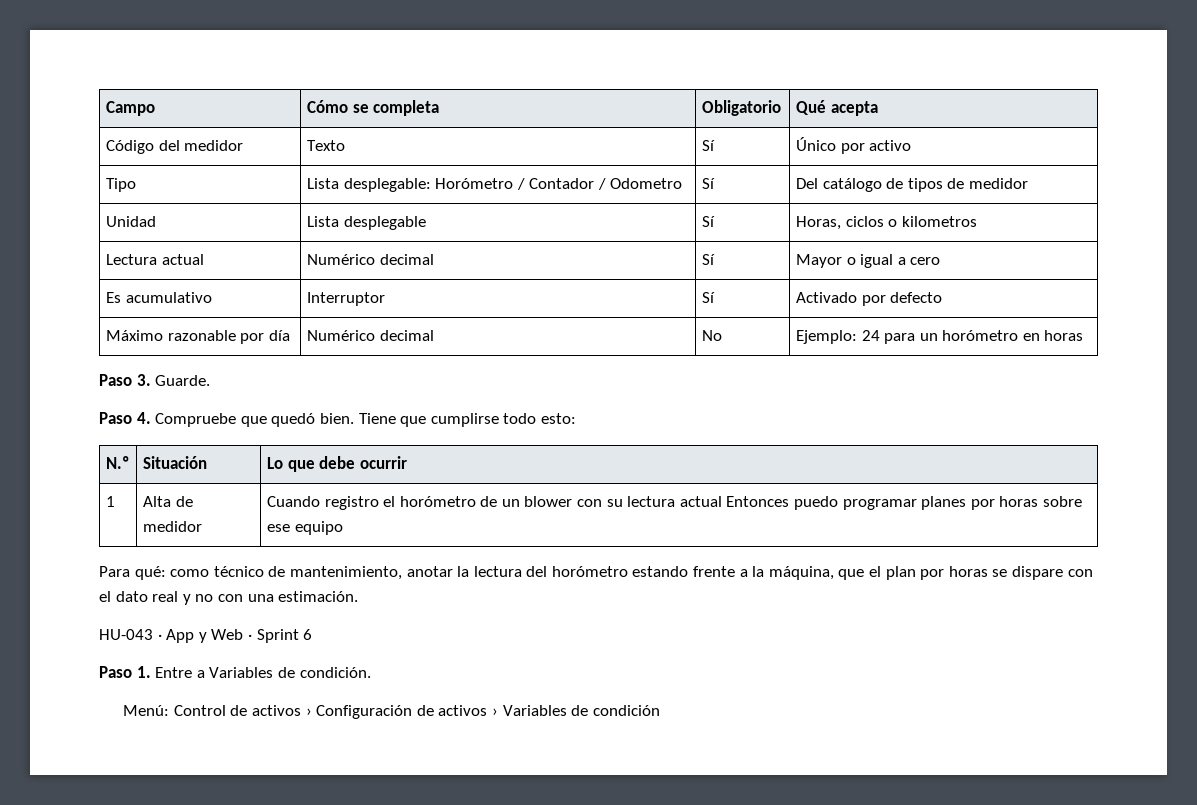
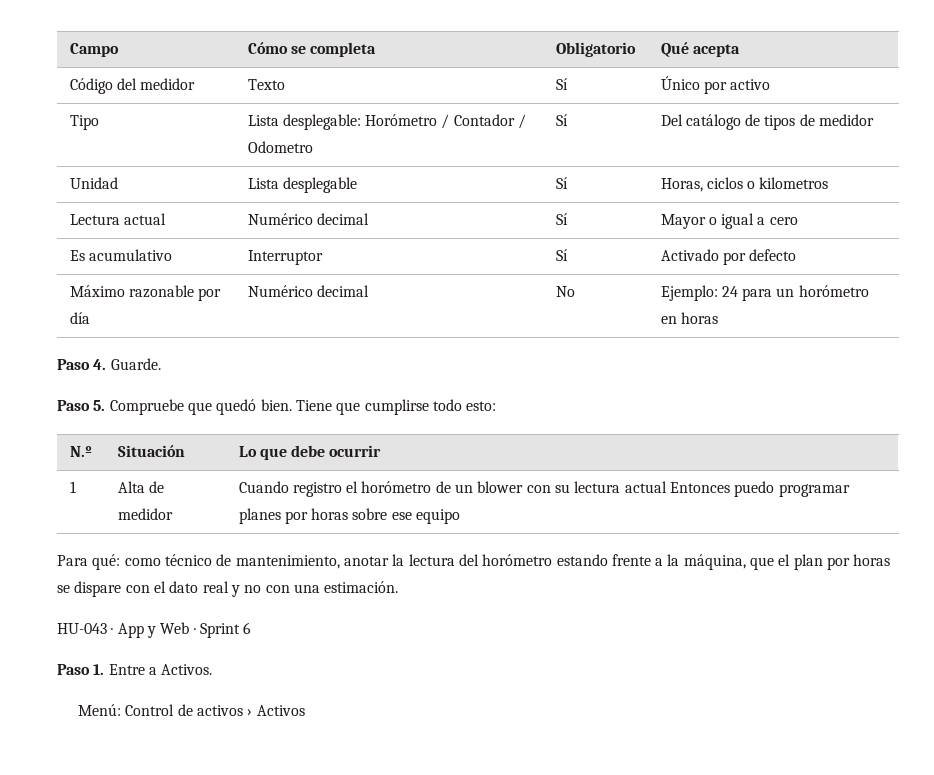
[136,374,151,386] 3. -> [93,359,107,370] 4.
[136,412,151,424] 4. -> [93,400,106,411] 5.
[209,667,371,678] Variables de condición. -> [161,664,213,675] Activos.
[316,705,660,719] Configuración de activos › Variables de condición -> [256,705,305,716] Activos

